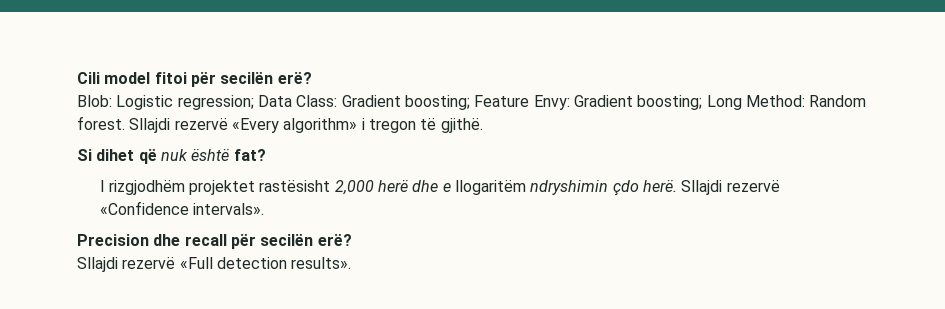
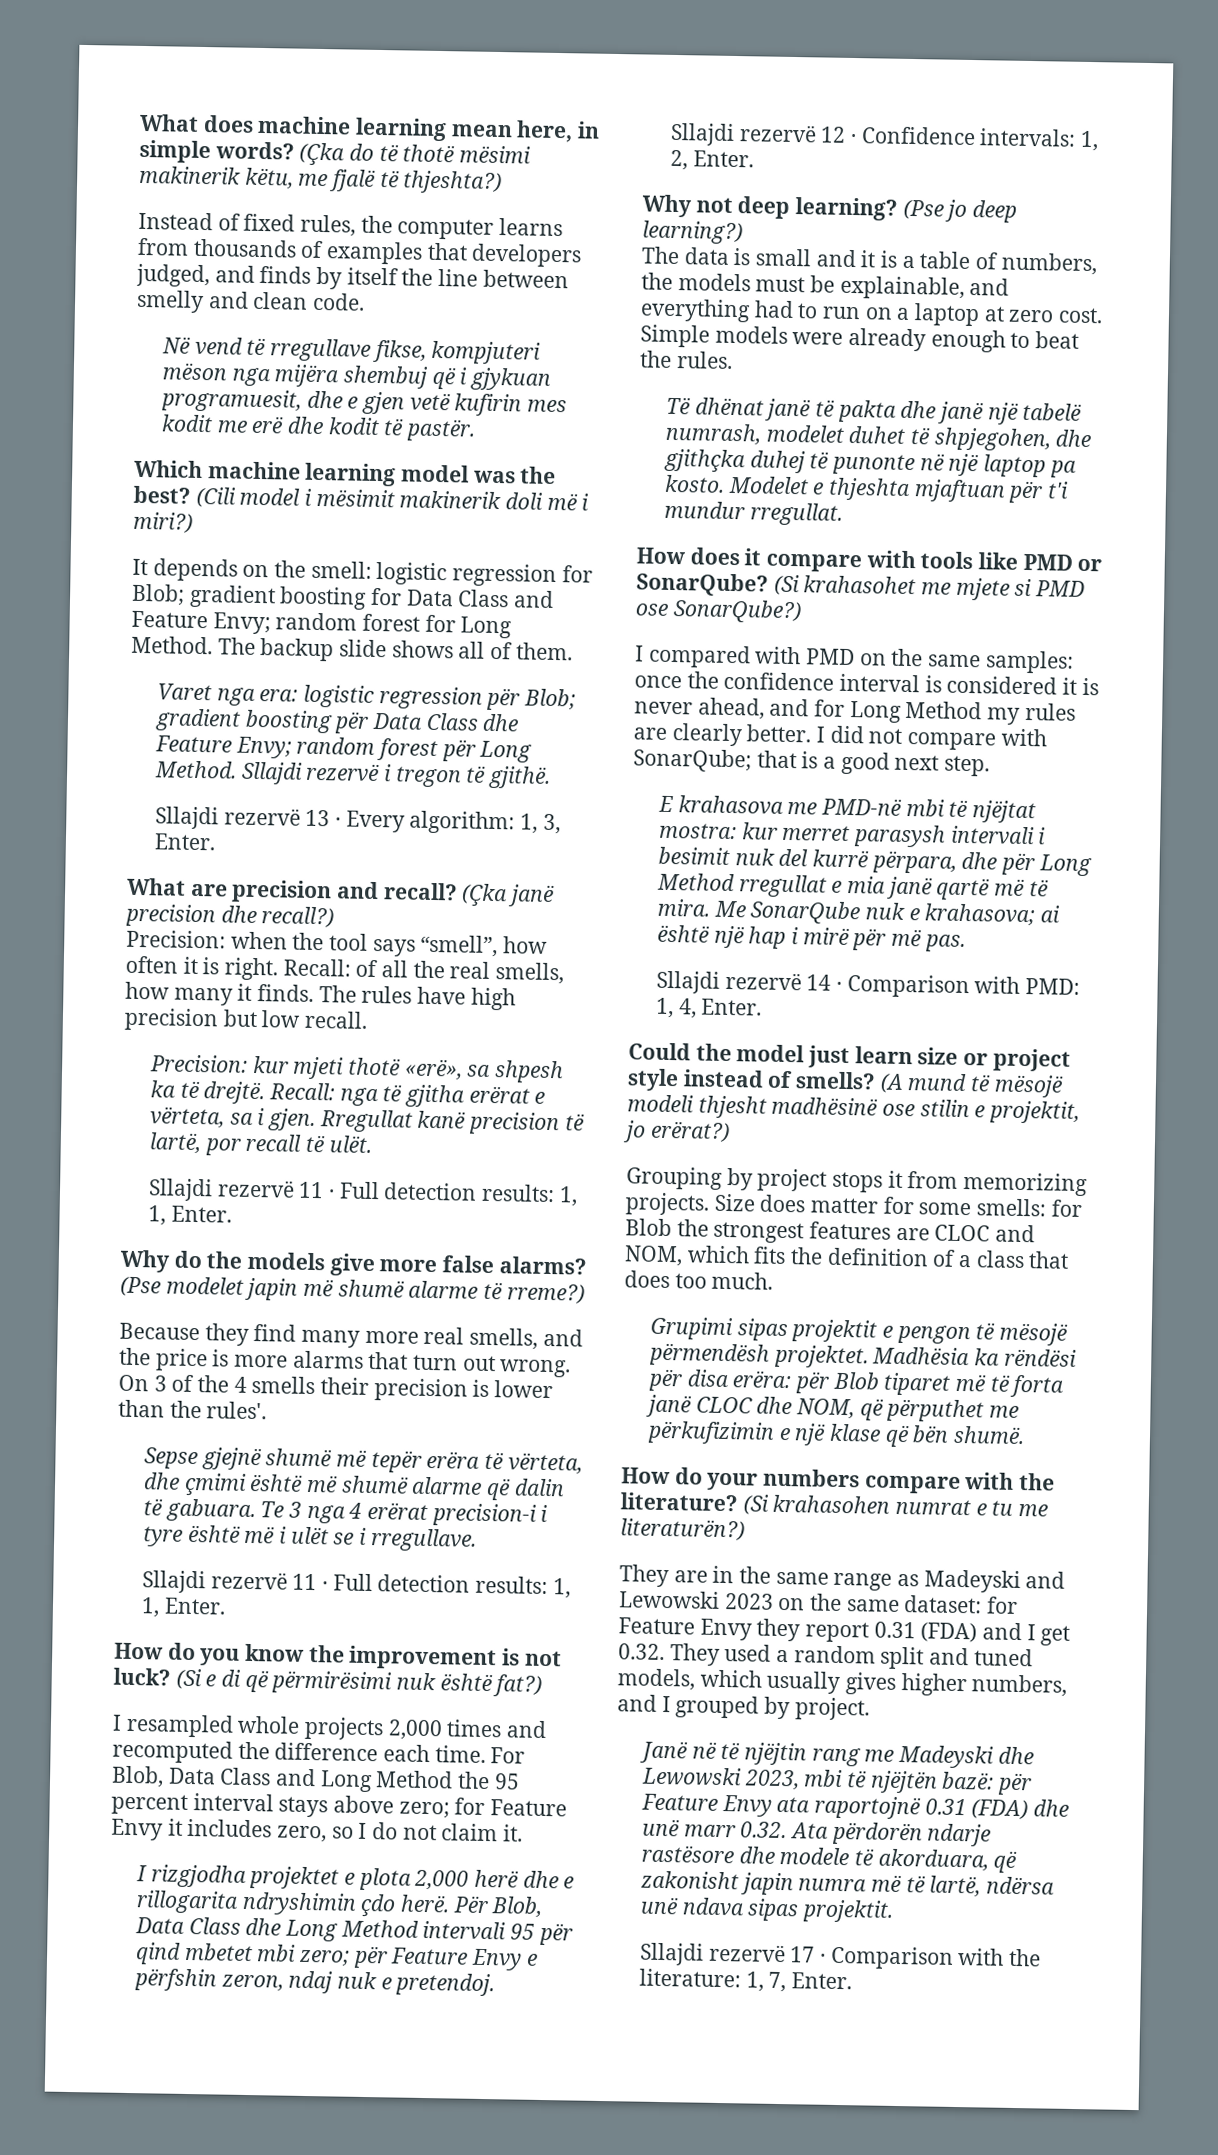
[77,72,312,87] [77,95,867,110] [77,116,483,133] [77,149,157,164] Cili model fitoi për secilën erë? // Blob: Logistic regression; Data Class: Gradient boosting; Feature Envy: Gradient boosting; Long Method: Random forest. Sllajdi rezervë «Every algorithm» i tregon të gjithë. // Si dihet që -> [139,113,601,143] [139,139,532,167] [139,165,503,195] [138,211,564,240] [137,237,583,268] [136,263,569,290] [136,289,366,314] [161,336,542,365] [161,362,551,391] [160,388,567,417] [160,414,476,442] [134,459,557,487] [133,485,590,511] [133,511,193,533] [132,558,593,588] [131,583,555,610] [131,610,513,639] [131,635,573,662] [156,683,576,711] [154,708,520,734] [154,735,533,763] [154,760,551,789] [154,806,561,835] [153,833,216,851] [127,877,556,908] [125,903,335,928] [126,929,549,958] [125,955,565,985] [125,981,516,1011] [124,1007,369,1032] [149,1054,564,1084] [149,1080,546,1108] [149,1106,585,1136] [148,1132,372,1156] [147,1178,578,1207] [147,1205,232,1226] [120,1249,587,1277] [120,1276,585,1304] [119,1322,583,1350] [119,1347,572,1378] [118,1374,554,1402] [118,1399,268,1420] [143,1447,583,1474] [142,1472,565,1501] [142,1498,549,1527] [141,1524,477,1552] [141,1570,571,1599] [140,1597,226,1618] [114,1642,562,1671] [113,1667,393,1695] What does machine learning mean here, in simple words? (Çka do të thotë mësimi makinerik këtu, me fjalë të thjeshta?) // Instead of fixed rules, the computer learns from thousands of examples that developers judged, and finds by itself the line between smelly and clean code. // Në vend të rregullave fikse, kompjuteri mëson nga mijëra shembuj që i gjykuan programuesit, dhe e gjen vetë kufirin mes kodit me erë dhe kodit të pastër. // Which machine learning model was the best? (Cili model i mësimit makinerik doli më i miri?) // It depends on the smell: logistic regression for Blob; gradient boosting for Data Class and Feature Envy; random forest for Long Method. The backup slide shows all of them. // Varet nga era: logistic regression për Blob; gradient boosting për Data Class dhe Feature Envy; random forest për Long Method. Sllajdi rezervë i tregon të gjithë. // Sllajdi rezervë 13 · Every algorithm: 1, 3, Enter. // What are precision and recall? (Çka janë precision dhe recall?) // Precision: when the tool says “smell”, how often it is right. Recall: of all the real smells, how many it finds. The rules have high precision but low recall. // Precision: kur mjeti thotë «erë», sa shpesh ka të drejtë. Recall: nga të gjitha erërat e vërteta, sa i gjen. Rregullat kanë precision të lartë, por recall të ulët. // Sllajdi rezervë 11 · Full detection results: 1, 1, Enter. // Why do the models give more false alarms? (Pse modelet japin më shumë alarme të rreme?) // Because they find many more real smells, and the price is more alarms that turn out wrong. On 3 of the 4 smells their precision is lower than the rules'. // Sepse gjejnë shumë më tepër erëra të vërteta, dhe çmimi është më shumë alarme që dalin të gabuara. Te 3 nga 4 erërat precision-i i tyre është më i ulët se i rregullave. // Sllajdi rezervë 11 · Full detection results: 1, 1, Enter. // How do you know the improvement is not luck? (Si e di që përmirësimi
[233,149,266,161] [99,180,331,195] fat? // I rizgjodhëm projektet rastësisht -> [493,1674,543,1697] [112,1713,548,1741] [112,1739,526,1764] [111,1765,520,1793] [111,1793,568,1819] [111,1818,524,1843] [135,1864,412,1891] fat?) // I resampled whole projects 2,000 times and recomputed the difference each time. For Blob, Data Class and Long Method the 95 percent interval stays above zero; for Feature Envy it includes zero, so I do not claim it. // I rizgjodha projektet e plota
[455,180,527,195] llogaritëm -> [135,1890,239,1914] rillogarita
[681,180,780,195] [99,201,264,215] [77,234,352,249] [77,257,352,272] Sllajdi rezervë «Confidence intervals». // Precision dhe recall për secilën erë? // Sllajdi rezervë «Full detection results». -> [452,1895,544,1917] [134,1917,573,1946] [134,1942,538,1971] [133,1968,496,1997] [669,122,1099,152] [669,149,754,171] [642,194,1018,223] [642,220,743,245] [641,246,1098,276] [641,272,1010,300] [640,298,1104,327] [640,324,1080,353] [640,350,733,369] [665,396,1083,425] [664,422,1093,452] [663,448,1077,478] [663,474,1069,504] [663,500,843,526] [636,547,1103,573] [636,572,1086,601] [635,599,802,624] [635,644,1074,674] [634,671,1099,696] [634,697,1076,725] [633,723,1047,751] [633,748,991,777] [657,795,1036,824] [658,822,1047,848] [657,846,1092,877] [656,872,1049,901] [656,898,1060,926] [656,924,966,953] [655,970,1080,999] [655,997,763,1019] [628,1042,1071,1072] [627,1068,1064,1098] [627,1094,1081,1124] [623,1120,730,1143] [626,1166,1089,1197] [625,1192,1082,1218] [625,1218,1036,1244] [624,1245,1070,1269] [624,1270,774,1290] [649,1316,1068,1346] [648,1342,1077,1369] [647,1368,1066,1398] [645,1394,1019,1423] [646,1420,1025,1448] [621,1467,1056,1495] [620,1492,1049,1517] [620,1518,745,1541] [619,1564,1066,1594] [619,1590,1019,1615] [618,1617,1071,1646] [618,1643,1033,1670] [617,1668,1068,1697] [617,1694,870,1721] [638,1740,1034,1769] [641,1766,1032,1796] [640,1793,1069,1820] [641,1818,992,1847] [640,1844,1018,1874] [639,1870,1055,1897] [639,1896,894,1923] [638,1942,1041,1970] [638,1968,852,1993] Për Blob, Data Class dhe Long Method intervali 95 për qind mbetet mbi zero; për Feature Envy e përfshin zeron, ndaj nuk e pretendoj. // Sllajdi rezervë 12 · Confidence intervals: 1, 2, Enter. // Why not deep learning? (Pse jo deep learning?) // The data is small and it is a table of numbers, the models must be explainable, and everything had to run on a laptop at zero cost. Simple models were already enough to beat the rules. // Të dhënat janë të pakta dhe janë një tabelë numrash, modelet duhet të shpjegohen, dhe gjithçka duhej të punonte në një laptop pa kosto. Modelet e thjeshta mjaftuan për t'i mundur rregullat. // How does it compare with tools like PMD or SonarQube? (Si krahasohet me mjete si PMD ose SonarQube?) // I compared with PMD on the same samples: once the confidence interval is considered it is never ahead, and for Long Method my rules are clearly better. I did not compare with SonarQube; that is a good next step. // E krahasova me PMD-në mbi të njëjtat mostra: kur merret parasysh intervali i besimit nuk del kurrë përpara, dhe për Long Method rregullat e mia janë qartë më të mira. Me SonarQube nuk e krahasova; ai është një hap i mirë për më pas. // Sllajdi rezervë 14 · Comparison with PMD: 1, 4, Enter. // Could the model just learn size or project style instead of smells? (A mund të mësojë modeli thjesht madhësinë ose stilin e projektit, jo erërat?) // Grouping by project stops it from memorizing projects. Size does matter for some smells: for Blob the strongest features are CLOC and NOM, which fits the definition of a class that does too much. // Grupimi sipas projektit e pengon të mësojë përmendësh projektet. Madhësia ka rëndësi për disa erëra: për Blob tiparet më të forta janë CLOC dhe NOM, që përputhet me përkufizimin e një klase që bën shumë. // How do your numbers compare with the literature? (Si krahasohen numrat e tu me literaturën?) // They are in the same range as Madeyski and Lewowski 2023 on the same dataset: for Feature Envy they report 0.31 (FDA) and I get 0.32. They used a random split and tuned models, which usually gives higher numbers, and I grouped by project. // Janë në të njëjtin rang me Madeyski dhe Lewowski 2023, mbi të njëjtën bazë: për Feature Envy ata raportojnë 0.31 (FDA) dhe unë marr 0.32. Ata përdorën ndarje rastësore dhe modele të akorduara, që zakonisht japin numra më të lartë, ndërsa unë ndava sipas projektit. // Sllajdi rezervë 17 · Comparison with the literature: 1, 7, Enter.

